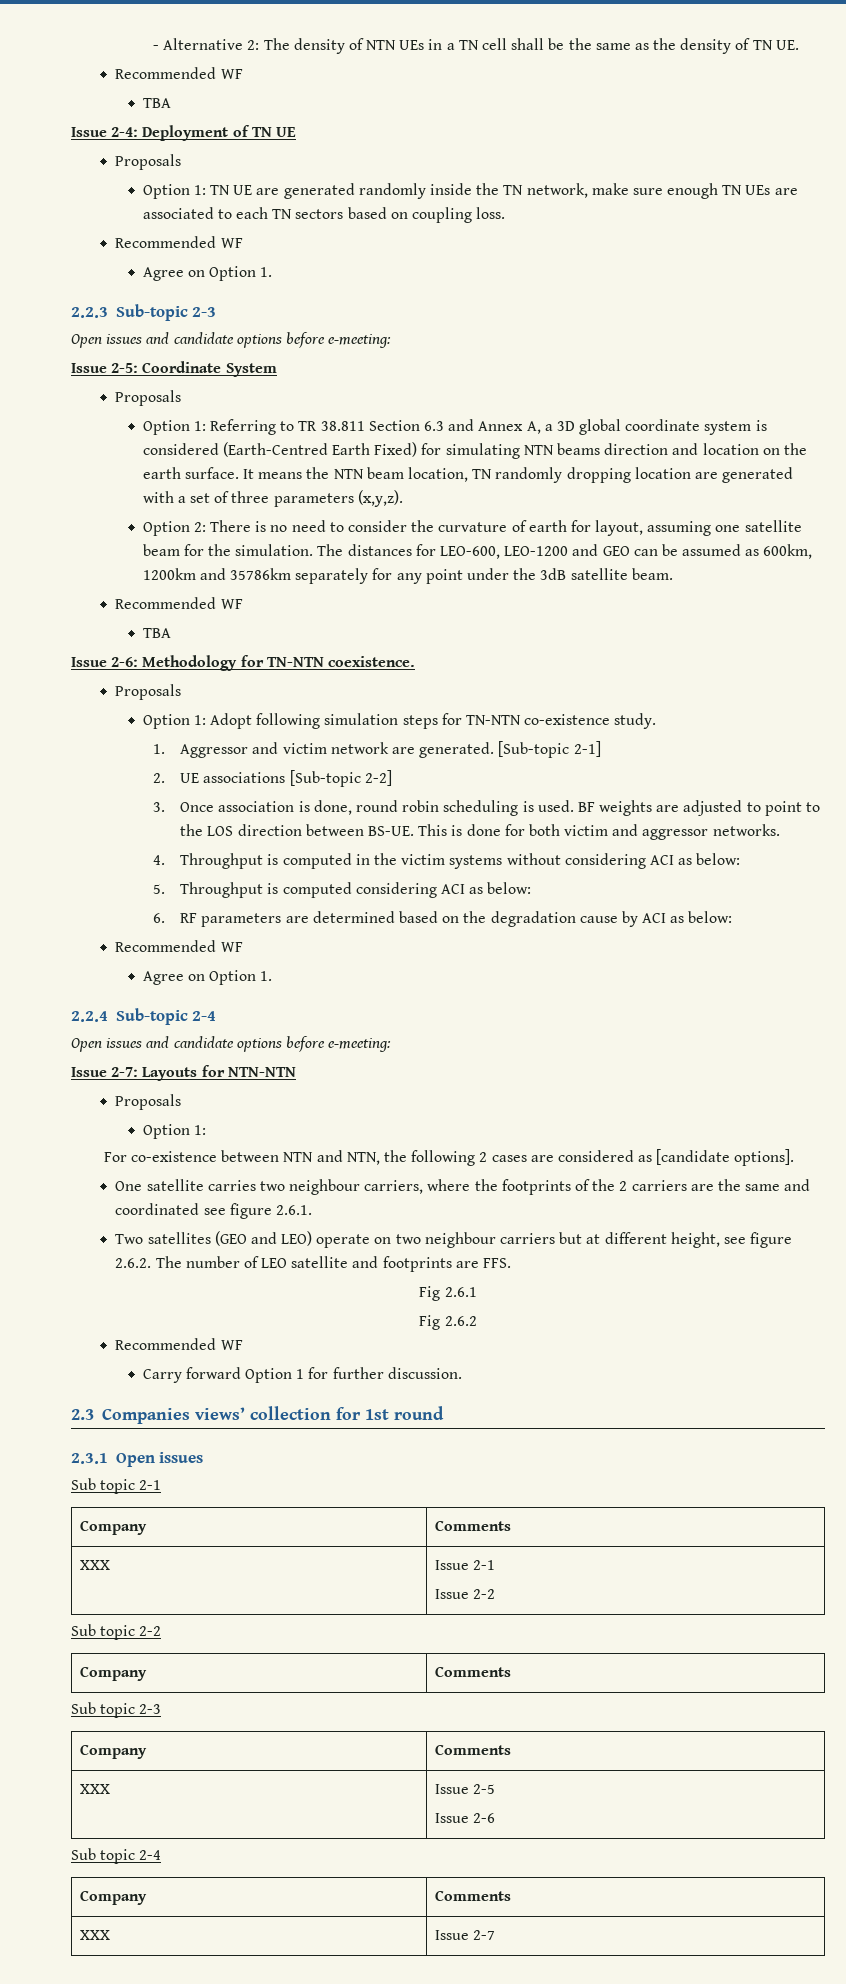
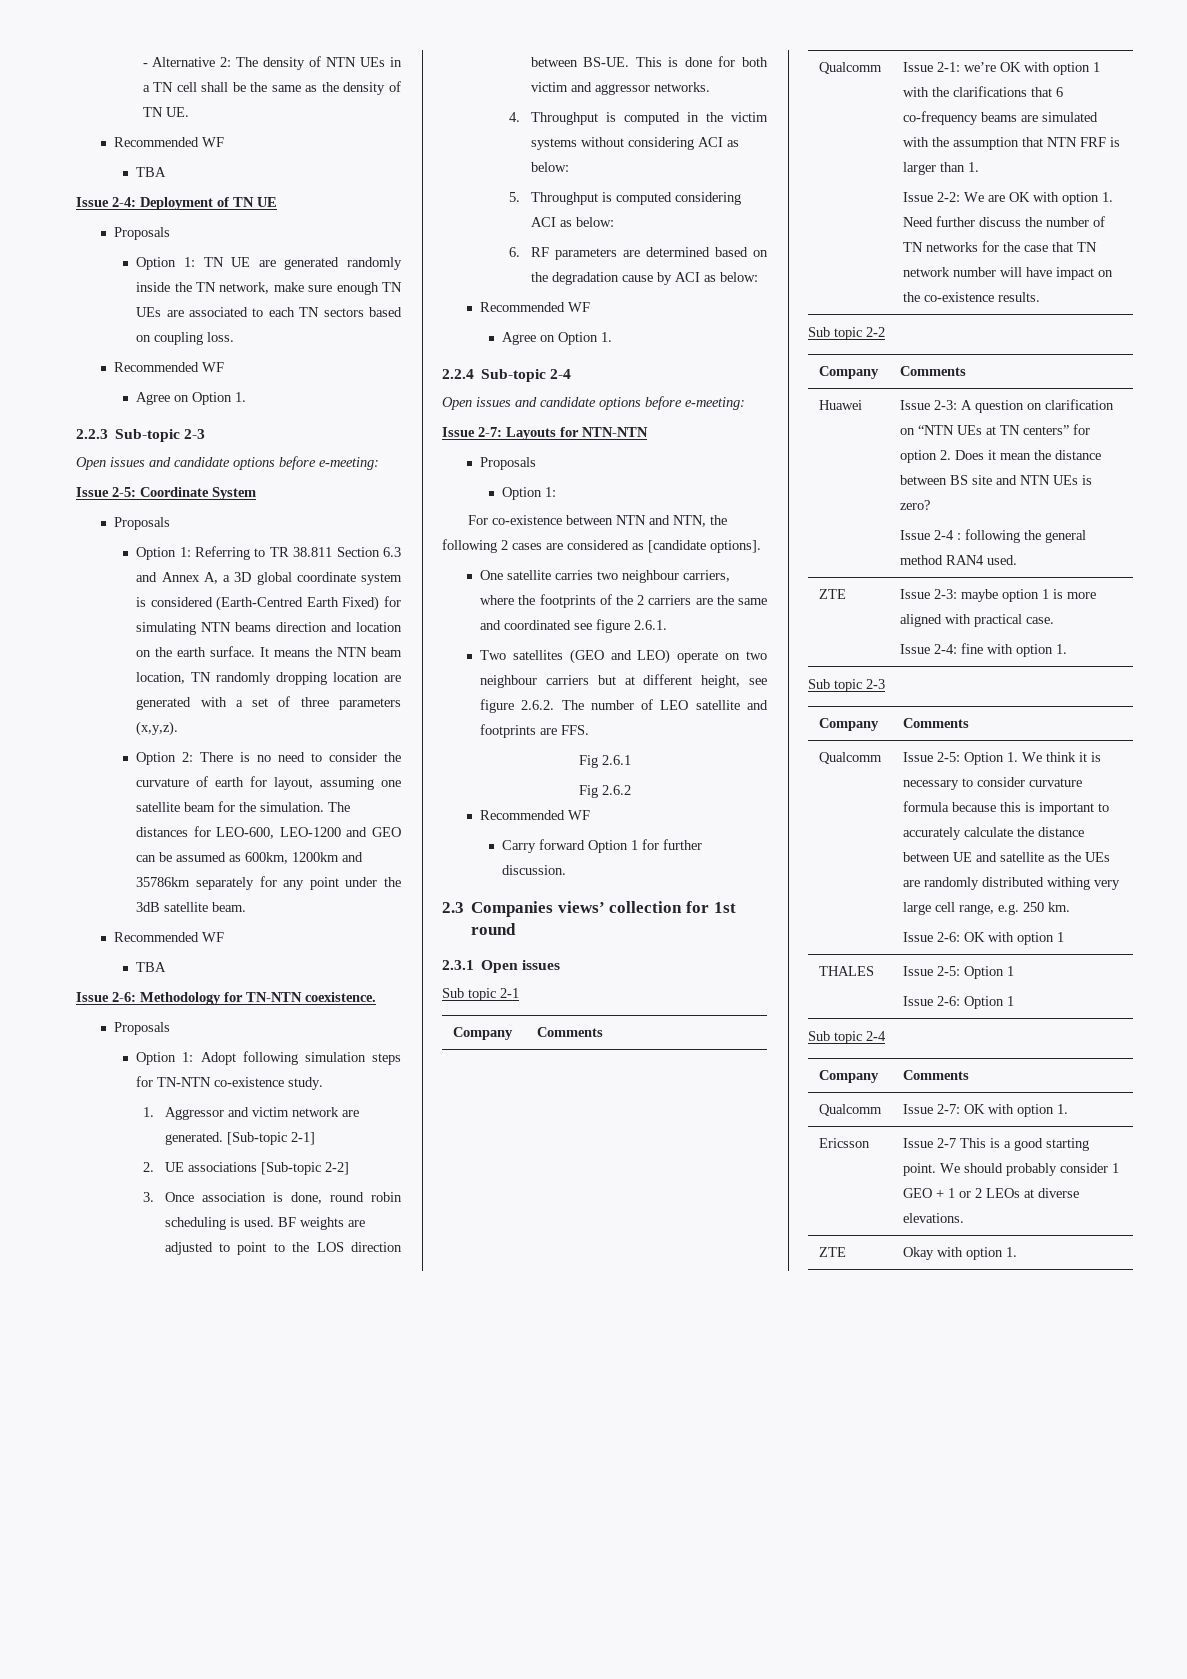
[80,1560,111,1570] [435,1560,496,1570] [435,1589,496,1599] XXX | Issue 2-1 // Issue 2-2 -> [818,62,882,74] [902,62,1100,75] [902,86,1063,97] [902,111,1098,125] [902,137,1120,150] [902,162,979,175] [902,192,1113,205] [902,216,1105,227] [902,241,1097,252] [902,267,1113,280] [902,292,1040,302] Qualcomm | Issue 2-1: we’re OK with option 1 with the clarifications that 6 co-frequency beams are simulated with the assumption that NTN FRF is larger than 1. // Issue 2-2: We are OK with option 1. Need further discuss the number of TN networks for the case that TN network number will have impact on the co-existence results.
(512, 1671) none -> [818,400,862,410] [899,399,1114,413] [899,424,1090,435] [899,450,1101,463] [899,475,1092,485] [899,500,930,510] [899,529,1086,543] [899,555,1017,565] [818,589,846,599] [899,589,1096,602] [899,614,1054,627] [899,643,1067,657] // Huawei | Issue 2-3: A question on clarification on “NTN UEs at TN centers” for option 2. Does it mean the distance between BS site and NTN UEs is zero? // Issue 2-4 : following the general method RAN4 used. // ZTE | Issue 2-3: maybe option 1 is more aligned with practical case. // Issue 2-4: fine with option 1.
[80,1784,111,1794] [435,1784,496,1794] [435,1813,496,1823] XXX | Issue 2-5 // Issue 2-6 -> [818,752,882,764] [902,752,1101,765] [902,777,1082,790] [902,801,1109,815] [902,827,1084,840] [902,852,1110,862] [902,877,1120,890] [902,902,1070,915] [902,932,1064,945] [818,966,874,976] [902,966,1014,979] [902,996,1014,1009] Qualcomm | Issue 2-5: Option 1. We think it is necessary to consider curvature formula because this is important to accurately calculate the distance between UE and satellite as the UEs are randomly distributed withing very large cell range, e.g. 250 km. // Issue 2-6: OK with option 1 // THALES | Issue 2-5: Option 1 // Issue 2-6: Option 1
[80,1930,111,1940] [435,1930,496,1940] XXX | Issue 2-7 -> [818,1104,882,1116] [902,1104,1068,1117] [818,1138,870,1148] [902,1138,1089,1151] [902,1163,1119,1176] [902,1188,1079,1198] [902,1213,964,1223] [818,1247,846,1257] [902,1247,1017,1260] Qualcomm | Issue 2-7: OK with option 1. // Ericsson | Issue 2-7 This is a good starting point. We should probably consider 1 GEO + 1 or 2 LEOs at diverse elevations. // ZTE | Okay with option 1.

